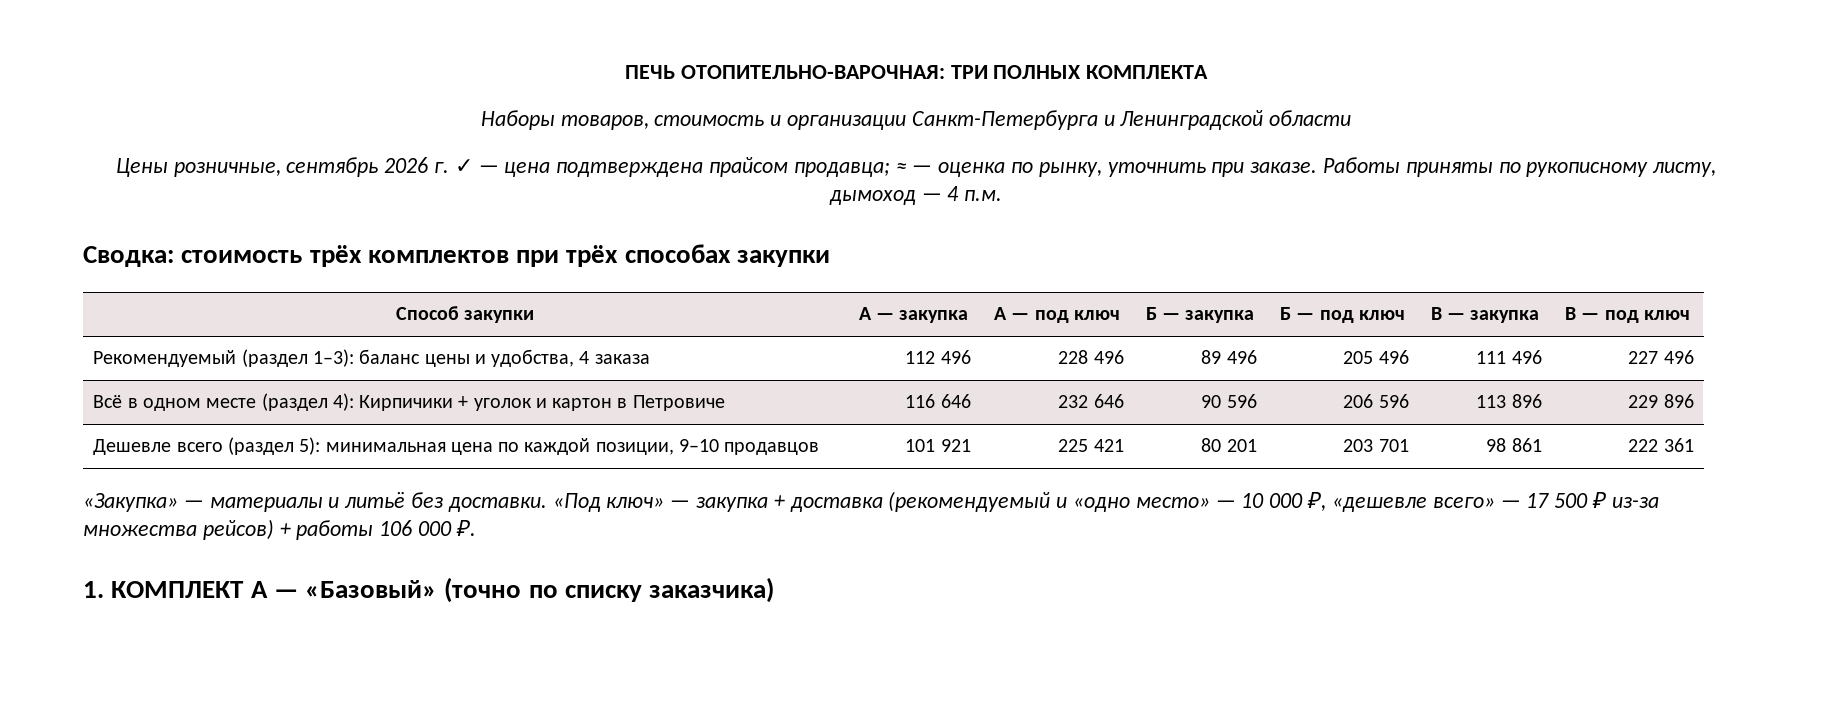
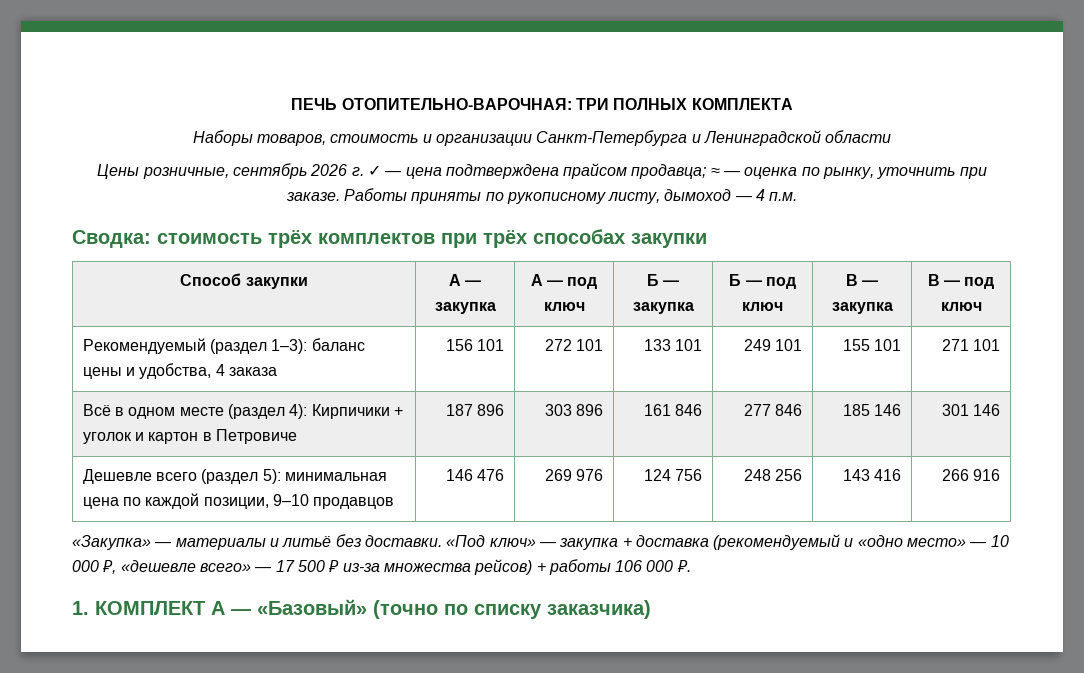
[905,350,971,364] [1058,350,1124,364] [1201,350,1257,364] [1343,350,1409,364] [1476,350,1542,364] [1628,350,1694,364] 112 496 | 228 496 | 89 496 | 205 496 | 111 496 | 227 496 -> [445,339,505,351] [544,339,604,351] [643,339,703,351] [743,339,803,351] [842,339,902,351] [941,339,1001,351] 156 101 | 272 101 | 133 101 | 249 101 | 155 101 | 271 101
[905,394,971,408] [1058,394,1124,408] [1201,394,1257,408] [1343,394,1409,408] [1476,394,1542,408] [1628,394,1694,408] 116 646 | 232 646 | 90 596 | 206 596 | 113 896 | 229 896 -> [445,404,505,416] [544,404,604,416] [643,404,703,416] [743,404,803,416] [842,404,902,416] [941,404,1001,416] 187 896 | 303 896 | 161 846 | 277 846 | 185 146 | 301 146
[905,439,971,452] [1058,439,1124,452] [1201,438,1257,452] [1343,439,1409,452] [1486,438,1542,452] [1628,438,1694,452] 101 921 | 225 421 | 80 201 | 203 701 | 98 861 | 222 361 -> [445,469,505,481] [544,469,604,481] [643,469,703,481] [743,469,803,481] [842,469,902,481] [941,469,1001,481] 146 476 | 269 976 | 124 756 | 248 256 | 143 416 | 266 916

